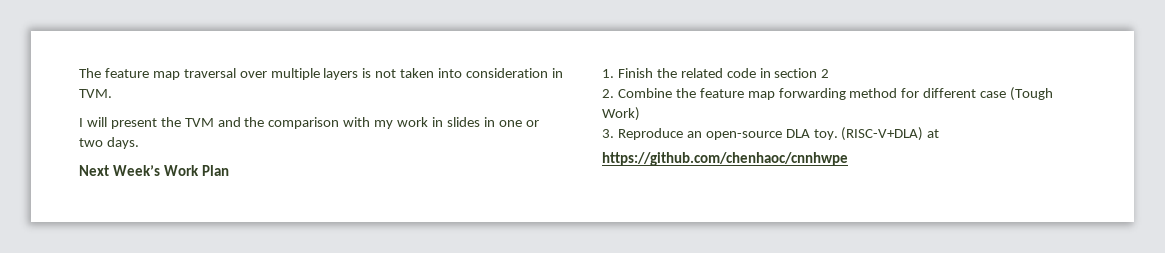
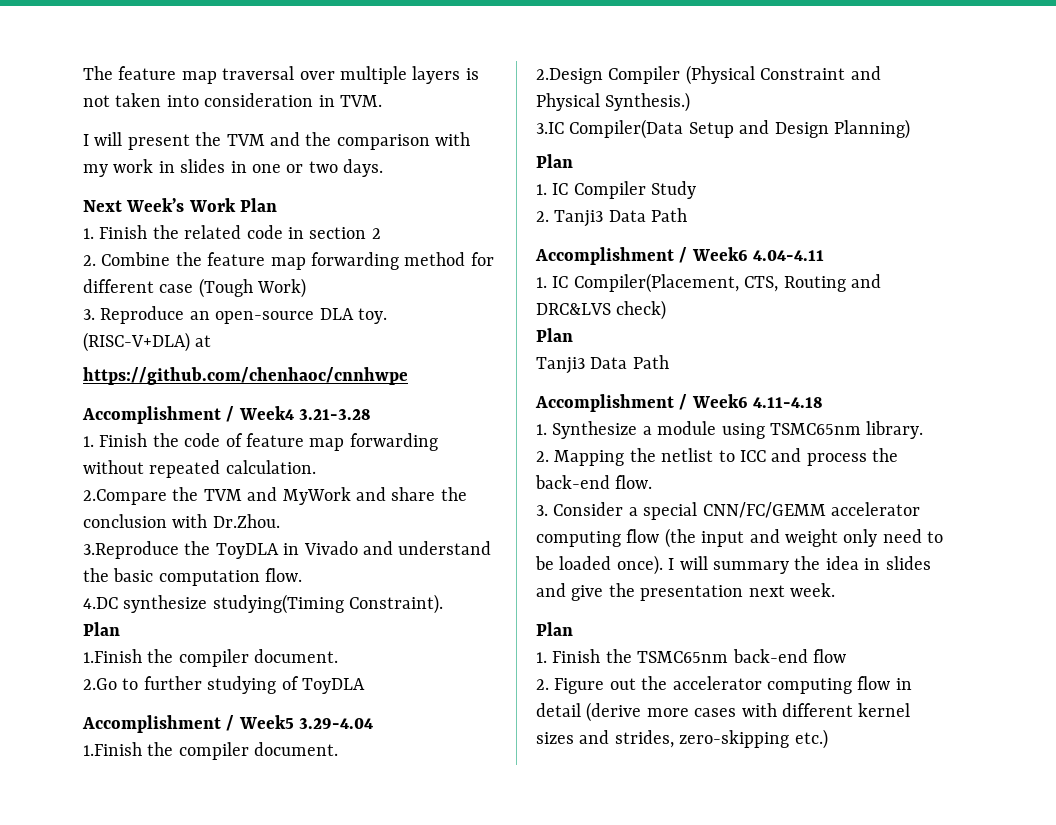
(848, 159) none -> [82,406,372,424] [83,433,438,451] [83,460,316,478] [83,487,467,505] [83,514,280,528] [83,541,492,559] [83,568,303,586] [83,594,444,614] [83,622,120,636] [83,649,339,667] [83,676,365,694] [82,715,374,733] [83,742,339,760] [536,65,881,85] [536,92,691,112] [536,119,910,139] [536,154,573,168] [536,181,697,199] [536,208,688,227] [535,247,825,265] [536,273,881,293] [536,300,667,320] [536,328,573,342] [536,355,669,374] [535,394,824,412] [536,421,924,439] [536,448,899,466] [535,475,653,489] [536,502,920,520] [536,528,944,548] [535,555,931,575] [536,583,835,601] [536,622,573,636] [536,649,846,663] [536,676,912,694] [536,702,911,722] [536,729,828,749] // Accomplishment / Week4 3.21-3.28 // 1. Finish the code of feature map forwarding without repeated calculation. // 2.Compare the TVM and MyWork and share the conclusion with Dr.Zhou. // 3.Reproduce the ToyDLA in Vivado and understand the basic computation flow. // 4.DC synthesize studying(Timing Constraint). // Plan // 1.Finish the compiler document. // 2.Go to further studying of ToyDLA // Accomplishment / Week5 3.29-4.04 // 1.Finish the compiler document. // 2.Design Compiler (Physical Constraint and Physical Synthesis.) // 3.IC Compiler(Data Setup and Design Planning) // Plan // 1. IC Compiler Study // 2. Tanji3 Data Path // Accomplishment / Week6 4.04-4.11 // 1. IC Compiler(Placement, CTS, Routing and DRC&LVS check) // Plan // Tanji3 Data Path // Accomplishment / Week6 4.11-4.18 // 1. Synthesize a module using TSMC65nm library. // 2. Mapping the netlist to ICC and process the back-end flow. // 3. Consider a special CNN/FC/GEMM accelerator computing flow (the input and weight only need to be loaded once). I will summary the idea in slides and give the presentation next week. // Plan // 1. Finish the TSMC65nm back-end flow // 2. Figure out the accelerator computing flow in detail (derive more cases with different kernel sizes and strides, zero-skipping etc.)

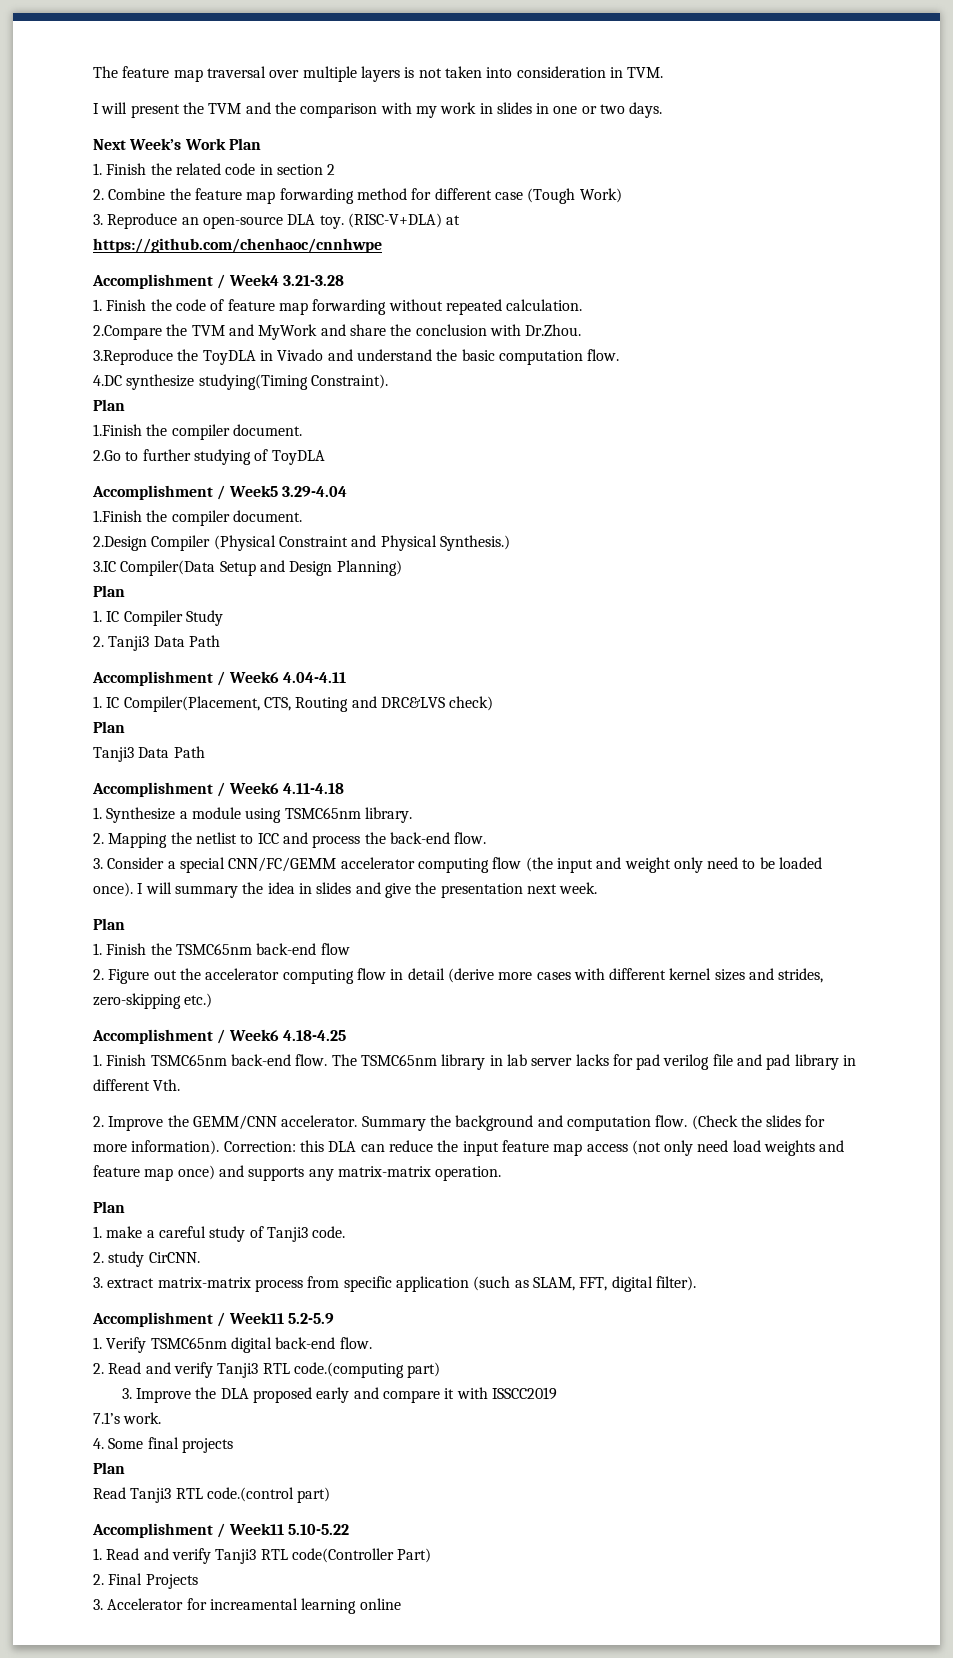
(828, 739) none -> [92,1029,346,1044] [93,1054,857,1070] [93,1079,181,1091] [93,1115,826,1131] [93,1140,845,1156] [93,1165,502,1181] [93,1201,125,1213] [93,1226,346,1242] [93,1251,200,1267] [93,1276,696,1292] [92,1312,334,1327] [93,1337,372,1353] [93,1362,441,1378] [121,1387,557,1403] [93,1412,162,1424] [93,1437,233,1453] [93,1462,125,1474] [93,1487,331,1503] [92,1523,349,1538] [93,1548,432,1564] [93,1573,198,1589] [93,1598,401,1614] // Accomplishment / Week6 4.18-4.25 // 1. Finish TSMC65nm back-end flow. The TSMC65nm library in lab server lacks for pad verilog file and pad library in different Vth. // 2. Improve the GEMM/CNN accelerator. Summary the background and computation flow. (Check the slides for more information). Correction: this DLA can reduce the input feature map access (not only need load weights and feature map once) and supports any matrix-matrix operation. // Plan // 1. make a careful study of Tanji3 code. // 2. study CirCNN. // 3. extract matrix-matrix process from specific application (such as SLAM, FFT, digital filter). // Accomplishment / Week11 5.2-5.9 // 1. Verify TSMC65nm digital back-end flow. // 2. Read and verify Tanji3 RTL code.(computing part) // 3. Improve the DLA proposed early and compare it with ISSCC2019 // 7.1’s work. // 4. Some final projects // Plan // Read Tanji3 RTL code.(control part) // Accomplishment / Week11 5.10-5.22 // 1. Read and verify Tanji3 RTL code(Controller Part) // 2. Final Projects // 3. Accelerator for increamental learning online

